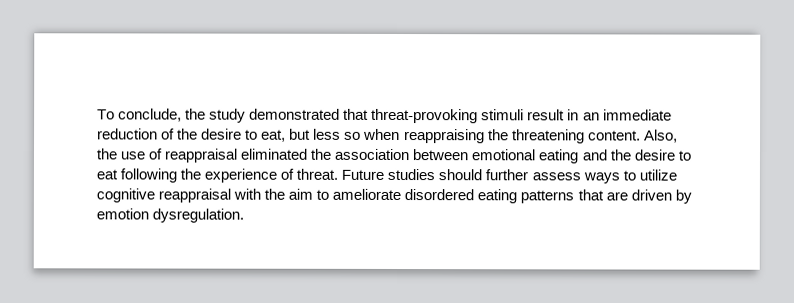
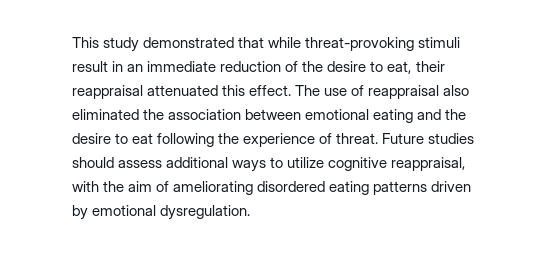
[97,108,207,122] To conclude, the -> [72,37,99,48] This
(370, 114) none -> [268,37,302,48] while
[289,128,678,144] [96,148,118,160] but less so when reappraising the threatening content. Also, the -> [415,61,445,72] [72,85,321,99] their reappraisal attenuated this effect. The
(239, 155) none -> [443,85,470,96] also
[485,169,581,181] further assess -> [118,157,229,168] assess additional
[158,188,232,203] reappraisal -> [391,157,466,171] reappraisal,
[316,188,402,201] to ameliorate -> [156,181,254,195] of ameliorating
[577,189,628,201] that are -> (428, 188) none
[96,208,149,220] emotion -> [92,205,157,216] emotional

